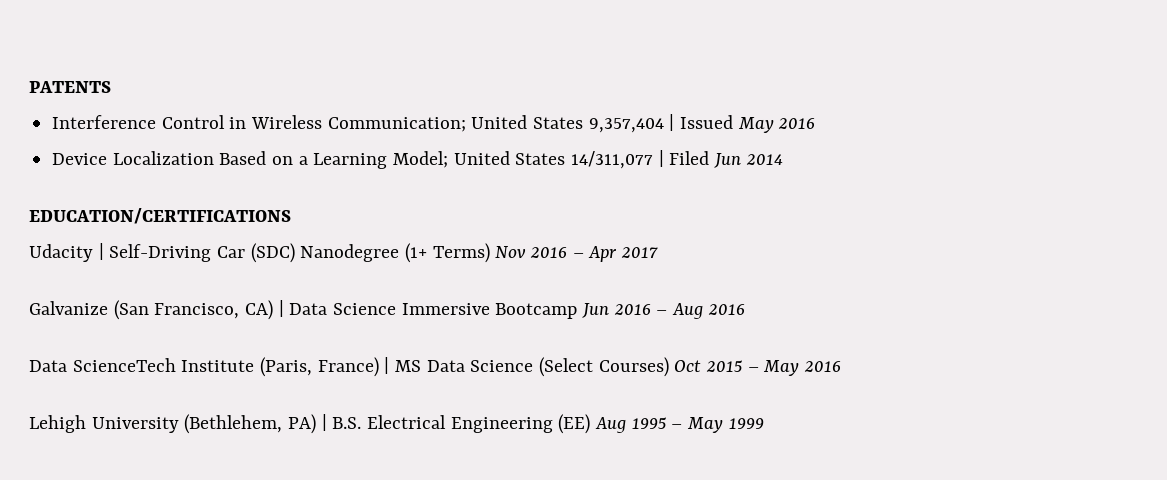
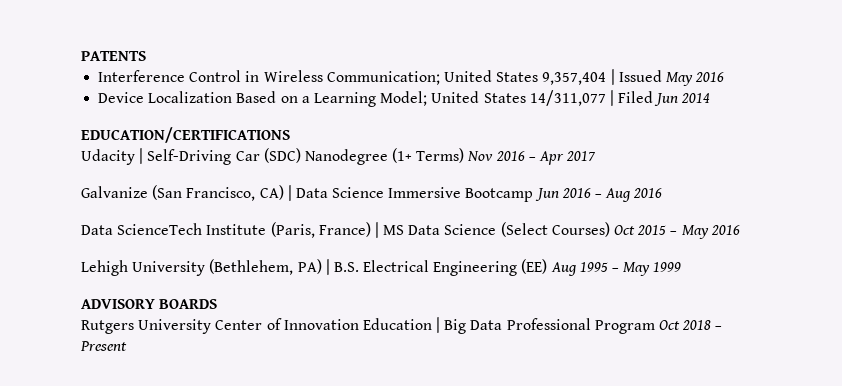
(764, 423) none -> [81,299,218,309] [81,317,723,334] [80,341,127,351] // ADVISORY BOARDS // Rutgers University Center of Innovation Education | Big Data Professional Program Oct 2018 – Present

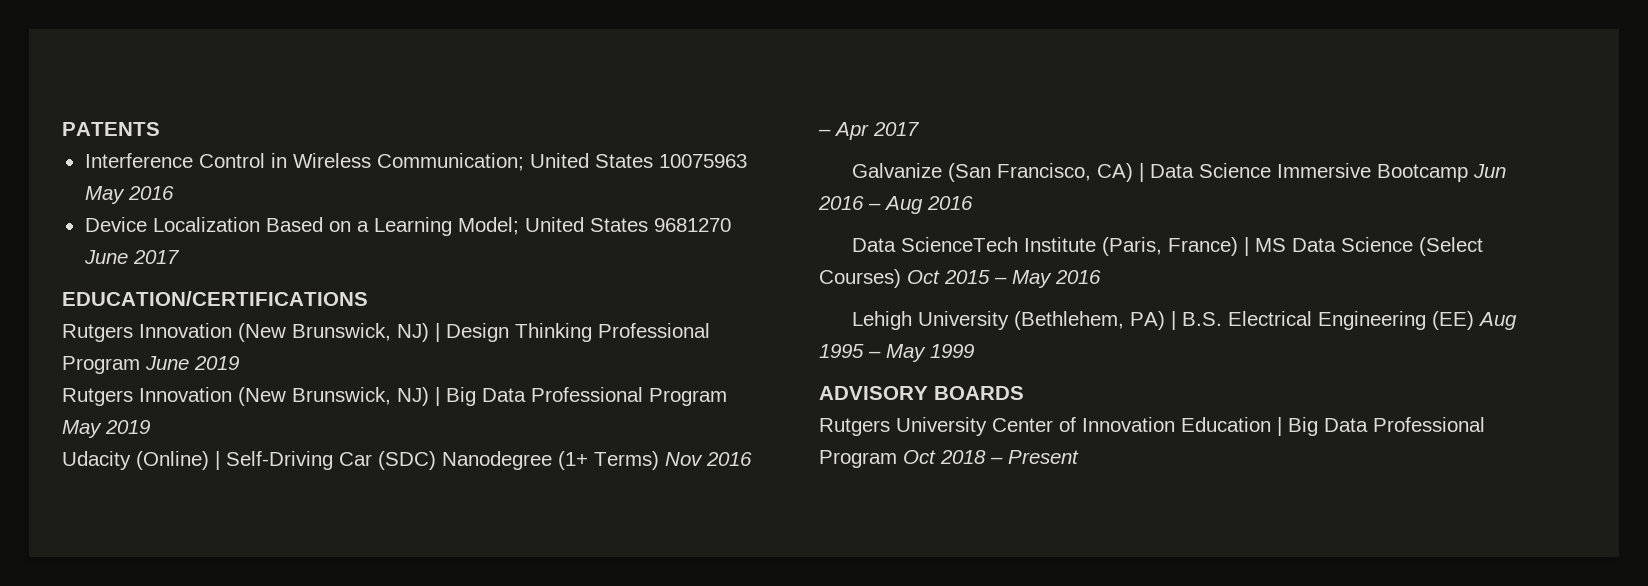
[542,69,662,85] 9,357,404 | Issued -> [658,154,747,168] 10075963
[529,90,711,106] [81,127,290,143] 14/311,077 | Filed Jun 2014 // EDUCATION/CERTIFICATIONS -> [653,218,731,232] [83,250,180,264] [62,291,368,306] [62,323,710,342] [62,356,239,374] [62,387,727,406] [62,420,150,438] 9681270 June 2017 // EDUCATION/CERTIFICATIONS // Rutgers Innovation (New Brunswick, NJ) | Design Thinking Professional Program June 2019 // Rutgers Innovation (New Brunswick, NJ) | Big Data Professional Program May 2019
(135, 157) none -> [136,451,209,470] (Online)

